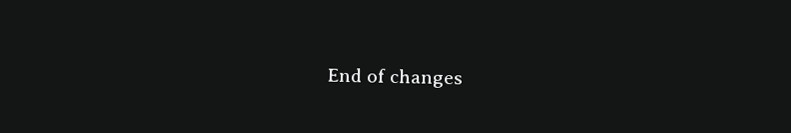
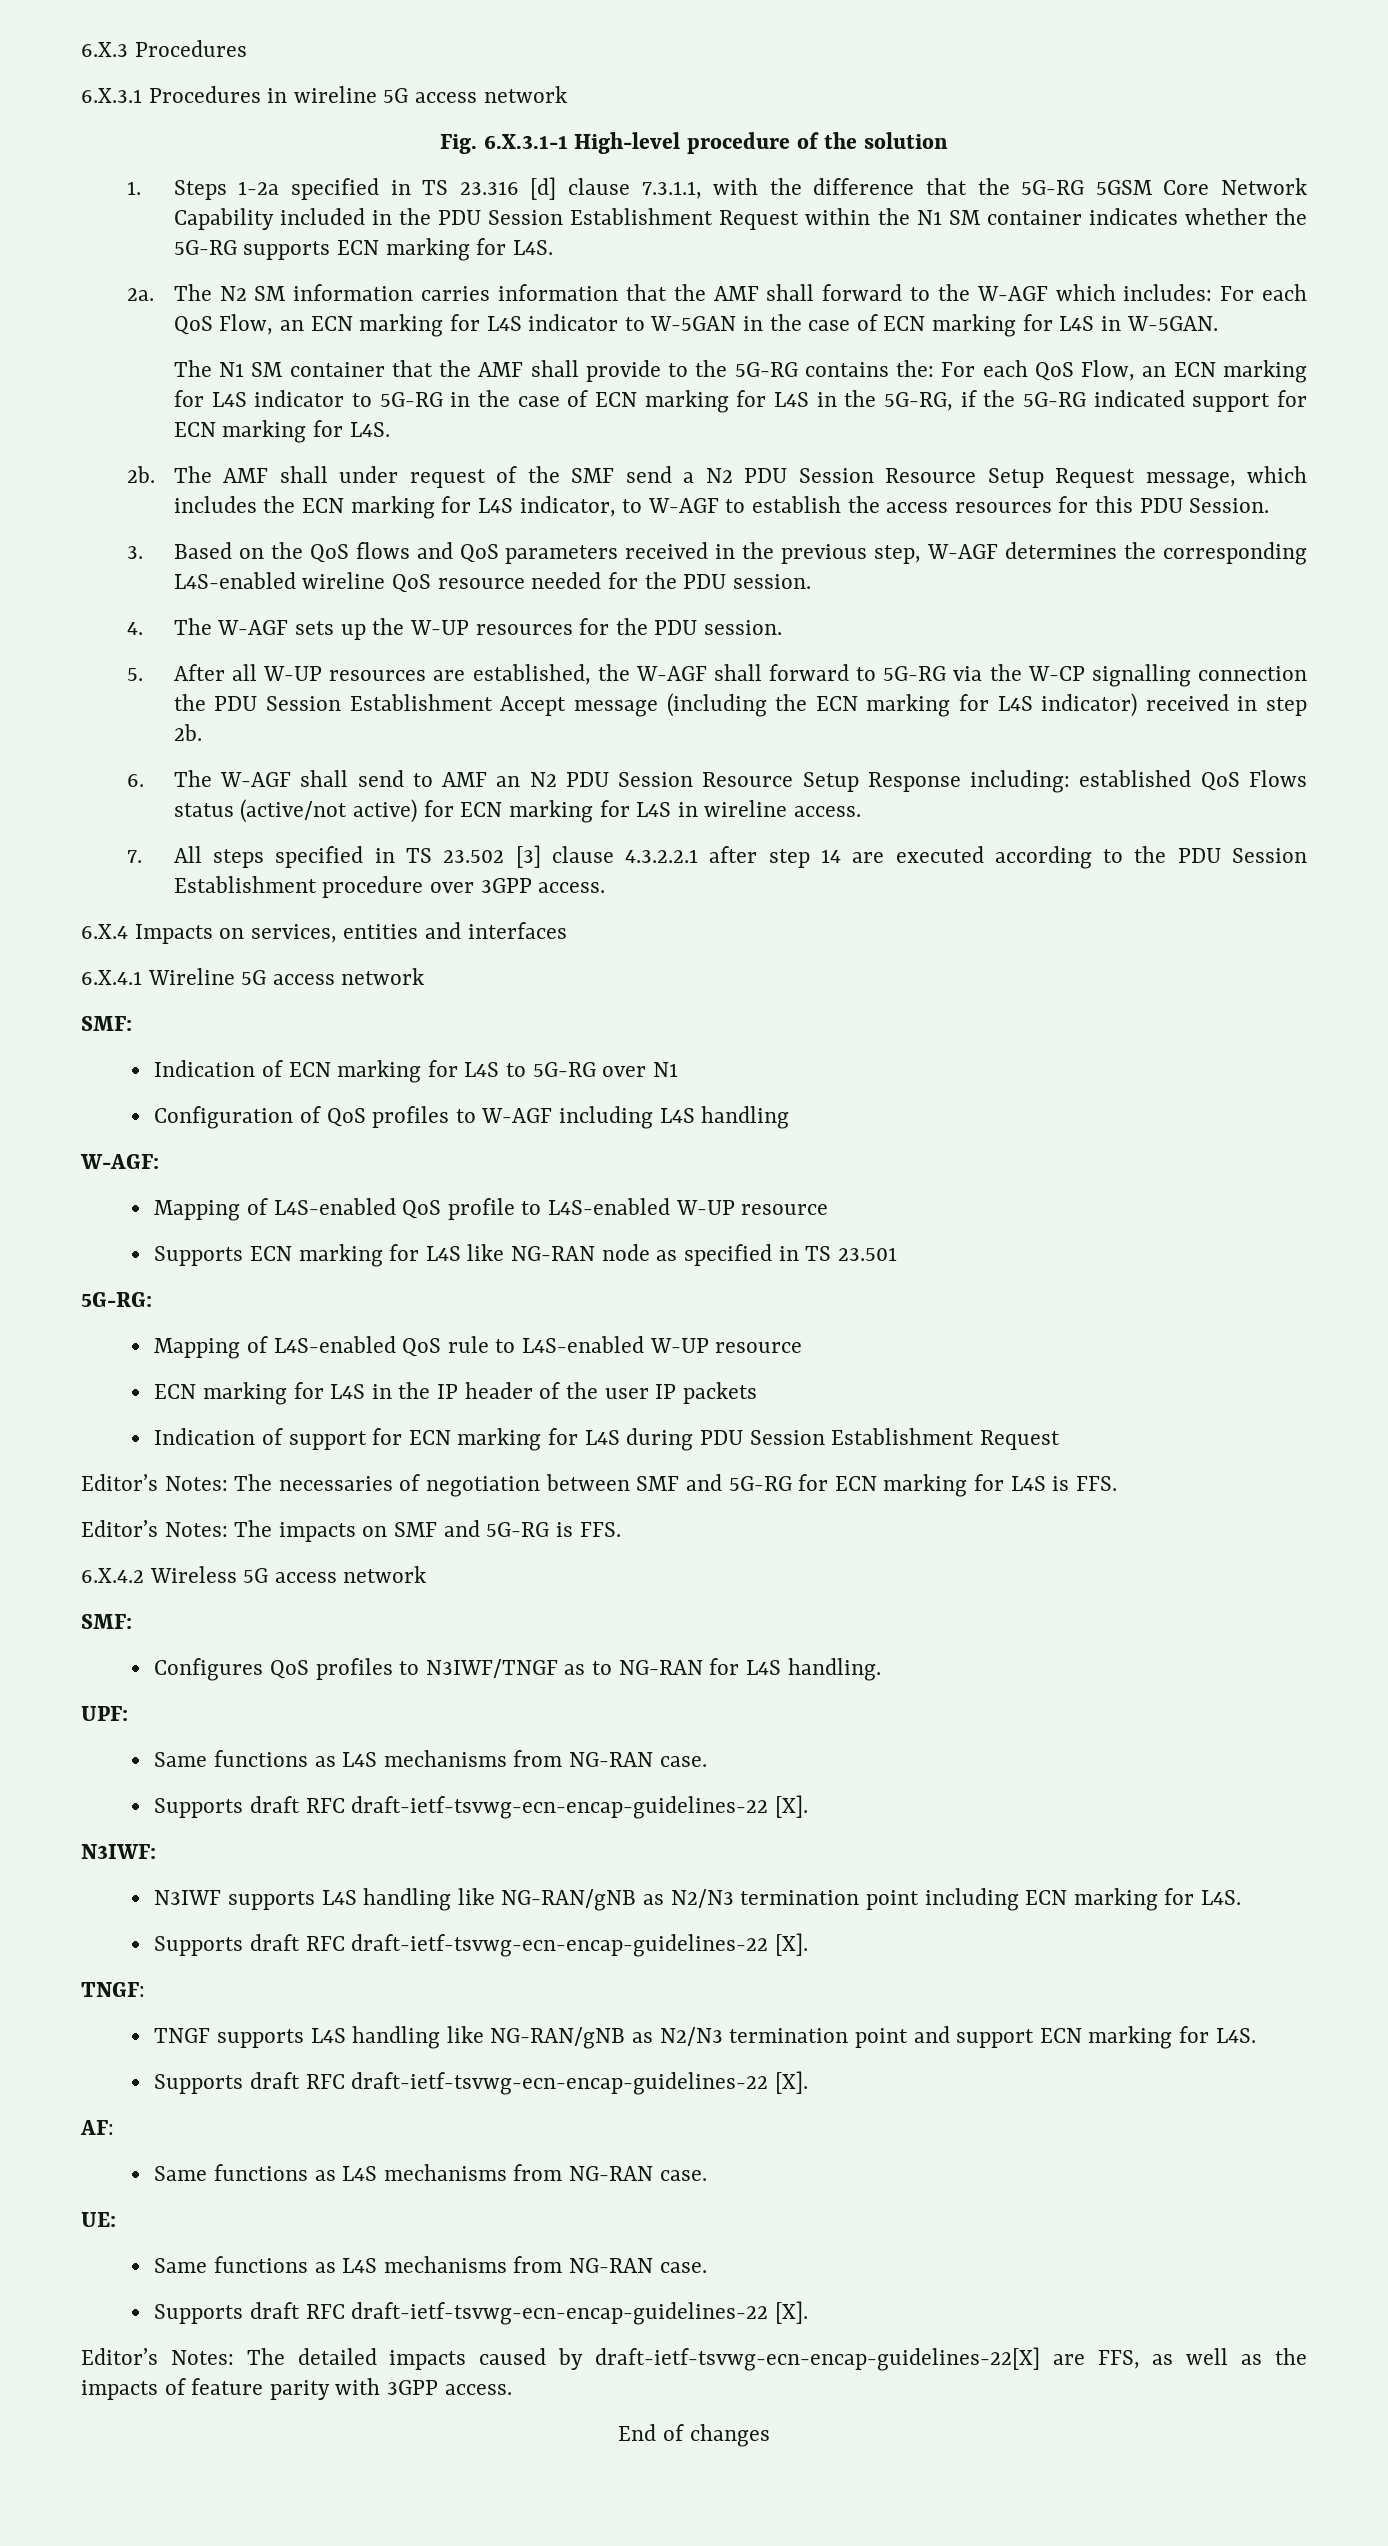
(326, 75) none -> [81,40,247,57] [81,86,567,103] [440,132,948,154] [127,177,1307,200] [173,208,1307,230] [173,238,553,261] [127,284,1307,301] [173,314,1218,337] [173,360,1308,383] [173,390,1308,413] [173,420,390,443] [127,466,1308,489] [173,496,1270,519] [127,542,1308,565] [173,572,811,593] [127,618,782,640] [127,664,1308,687] [173,693,1307,717] [173,724,202,741] [127,770,1308,793] [173,799,861,823] [127,845,1307,869] [173,876,606,898] [81,922,567,944] [81,968,425,985] [81,1016,132,1031] [154,1060,678,1083] [154,1106,790,1129] [80,1154,159,1169] [154,1198,829,1221] [154,1244,897,1267] [81,1292,152,1307] [154,1336,803,1359] [154,1382,757,1405] [154,1428,1060,1451] [81,1474,1117,1497] [81,1520,621,1542] [81,1566,427,1583] [81,1614,132,1629] [154,1658,881,1681] [81,1706,128,1721] [154,1750,707,1767] [154,1795,808,1819] [81,1844,156,1859] [154,1888,1241,1911] [154,1933,808,1957] [81,1982,145,1997] [154,2026,1256,2049] [154,2071,808,2095] [80,2120,114,2135] [154,2164,707,2181] [81,2212,116,2227] [154,2256,707,2273] [154,2301,808,2325] [81,2347,1307,2371] [81,2378,512,2400] 6.X.3 Procedures // 6.X.3.1 Procedures in wireline 5G access network // Fig. 6.X.3.1-1 High-level procedure of the solution // 1. Steps 1-2a specified in TS 23.316 [d] clause 7.3.1.1, with the difference that the 5G-RG 5GSM Core Network Capability included in the PDU Session Establishment Request within the N1 SM container indicates whether the 5G-RG supports ECN marking for L4S. // 2a. The N2 SM information carries information that the AMF shall forward to the W-AGF which includes: For each QoS Flow, an ECN marking for L4S indicator to W-5GAN in the case of ECN marking for L4S in W-5GAN. // The N1 SM container that the AMF shall provide to the 5G-RG contains the: For each QoS Flow, an ECN marking for L4S indicator to 5G-RG in the case of ECN marking for L4S in the 5G-RG, if the 5G-RG indicated support for ECN marking for L4S. // 2b. The AMF shall under request of the SMF send a N2 PDU Session Resource Setup Request message, which includes the ECN marking for L4S indicator, to W-AGF to establish the access resources for this PDU Session. // 3. Based on the QoS flows and QoS parameters received in the previous step, W-AGF determines the corresponding L4S-enabled wireline QoS resource needed for the PDU session. // 4. The W-AGF sets up the W-UP resources for the PDU session. // 5. After all W-UP resources are established, the W-AGF shall forward to 5G-RG via the W-CP signalling connection the PDU Session Establishment Accept message (including the ECN marking for L4S indicator) received in step 2b. // 6. The W-AGF shall send to AMF an N2 PDU Session Resource Setup Response including: established QoS Flows status (active/not active) for ECN marking for L4S in wireline access. // 7. All steps specified in TS 23.502 [3] clause 4.3.2.2.1 after step 14 are executed according to the PDU Session Establishment procedure over 3GPP access. // 6.X.4 Impacts on services, entities and interfaces // 6.X.4.1 Wireline 5G access network // SMF: // Indication of ECN marking for L4S to 5G-RG over N1 // Configuration of QoS profiles to W-AGF including L4S handling // W-AGF: // Mapping of L4S-enabled QoS profile to L4S-enabled W-UP resource // Supports ECN marking for L4S like NG-RAN node as specified in TS 23.501 // 5G-RG: // Mapping of L4S-enabled QoS rule to L4S-enabled W-UP resource // ECN marking for L4S in the IP header of the user IP packets // Indication of support for ECN marking for L4S during PDU Session Establishment Request // Editor’s Notes: The necessaries of negotiation between SMF and 5G-RG for ECN marking for L4S is FFS. // Editor’s Notes: The impacts on SMF and 5G-RG is FFS. // 6.X.4.2 Wireless 5G access network // SMF: // Configures QoS profiles to N3IWF/TNGF as to NG-RAN for L4S handling. // UPF: // Same functions as L4S mechanisms from NG-RAN case. // Supports draft RFC draft-ietf-tsvwg-ecn-encap-guidelines-22 [X]. // N3IWF: // N3IWF supports L4S handling like NG-RAN/gNB as N2/N3 termination point including ECN marking for L4S. // Supports draft RFC draft-ietf-tsvwg-ecn-encap-guidelines-22 [X]. // TNGF: // TNGF supports L4S handling like NG-RAN/gNB as N2/N3 termination point and support ECN marking for L4S. // Supports draft RFC draft-ietf-tsvwg-ecn-encap-guidelines-22 [X]. // AF: // Same functions as L4S mechanisms from NG-RAN case. // UE: // Same functions as L4S mechanisms from NG-RAN case. // Supports draft RFC draft-ietf-tsvwg-ecn-encap-guidelines-22 [X]. // Editor’s Notes: The detailed impacts caused by draft-ietf-tsvwg-ecn-encap-guidelines-22[X] are FFS, as well as the impacts of feature parity with 3GPP access. //

